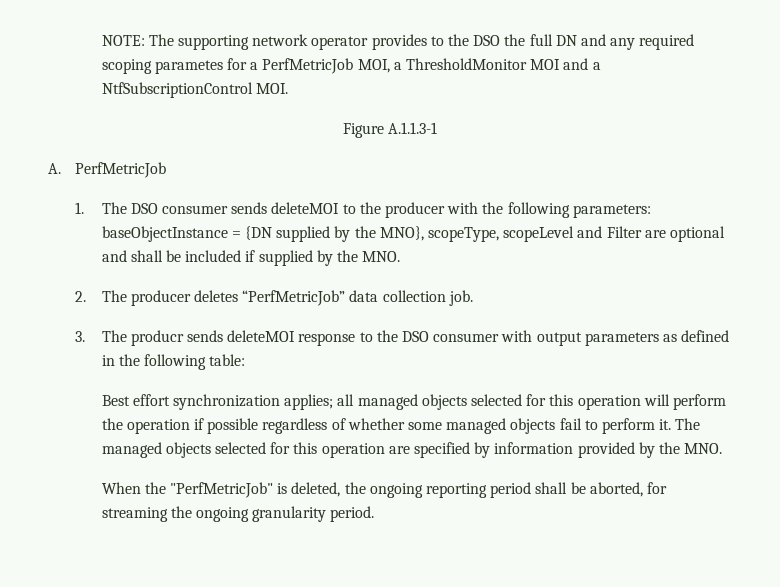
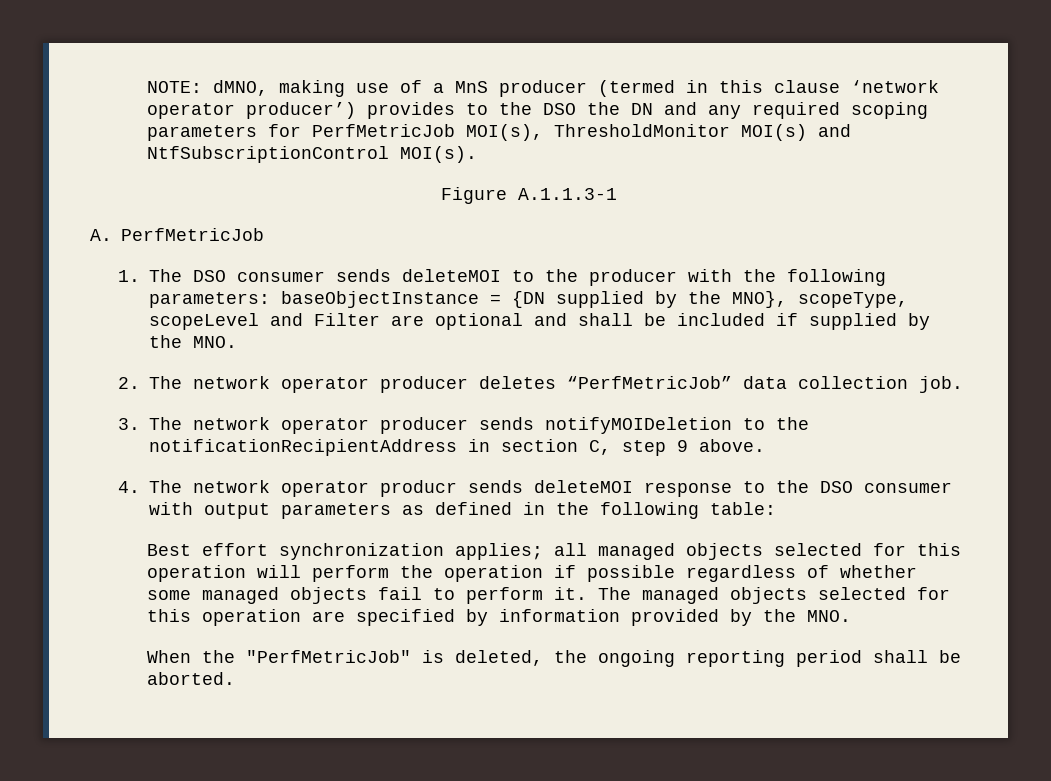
[148,34,369,50] The supporting network operator -> [212,80,939,97] [146,102,356,119] dMNO, making use of a MnS producer (termed in this clause ‘network operator producer’)
[529,34,553,46] full -> (620, 108) none
[154,58,601,74] [101,82,288,98] parametes for a PerfMetricJob MOI, a ThresholdMonitor MOI and a NtfSubscriptionControl MOI. -> [146,124,851,141] [146,146,477,163] parameters for PerfMetricJob MOI(s), ThresholdMonitor MOI(s) and NtfSubscriptionControl MOI(s).
(127, 296) none -> [193,376,370,393] network operator
(127, 336) none -> [193,417,810,434] [149,439,766,456] [118,480,370,497] network operator producer sends notifyMOIDeletion to the notificationRecipientAddress in section C, step 9 above. // 4. The network operator
[589,482,667,497] [101,506,375,522] aborted, for streaming the ongoing granularity period. -> [146,672,235,685] aborted.

